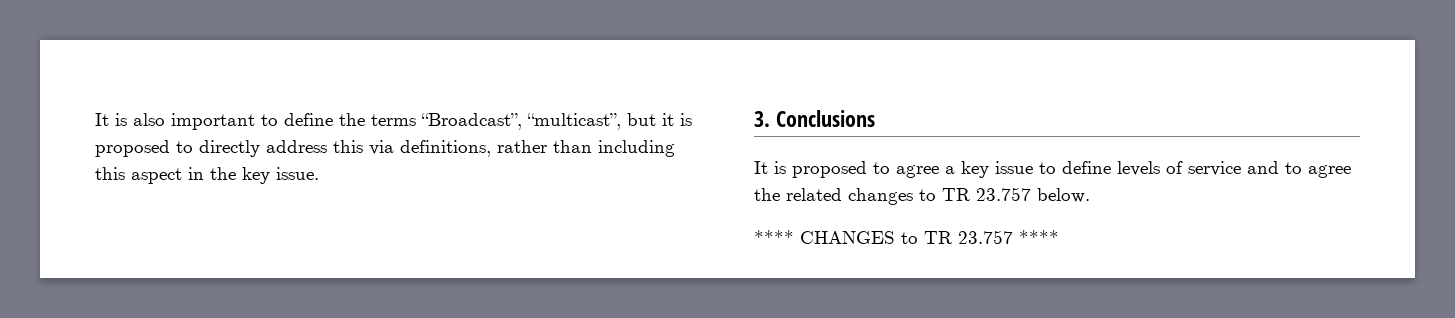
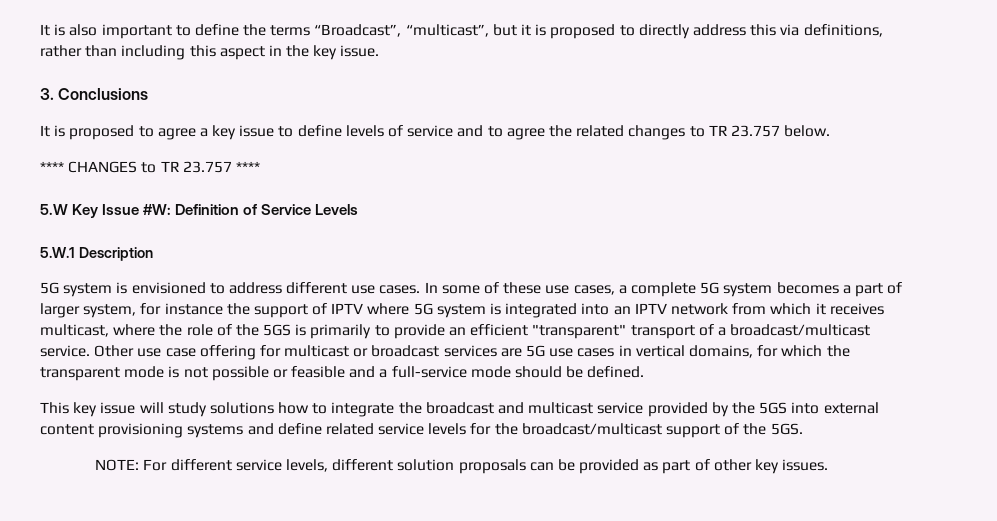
(1059, 237) none -> [40,204,359,218] [40,247,153,261] [40,282,903,297] [40,303,884,318] [40,324,871,339] [40,345,850,360] [40,366,645,381] [40,402,879,417] [40,423,803,438] [95,459,829,474] // 5.W Key Issue #W: Definition of Service Levels // 5.W.1 Description // 5G system is envisioned to address different use cases. In some of these use cases, a complete 5G system becomes a part of larger system, for instance the support of IPTV where 5G system is integrated into an IPTV network from which it receives multicast, where the role of the 5GS is primarily to provide an efficient "transparent" transport of a broadcast/multicast service. Other use case offering for multicast or broadcast services are 5G use cases in vertical domains, for which the transparent mode is not possible or feasible and a full-service mode should be defined. // This key issue will study solutions how to integrate the broadcast and multicast service provided by the 5GS into external content provisioning systems and define related service levels for the broadcast/multicast support of the 5GS. // NOTE: For different service levels, different solution proposals can be provided as part of other key issues.

